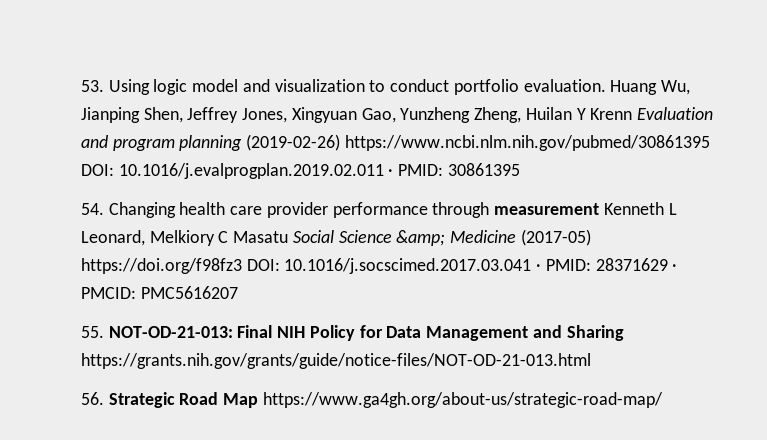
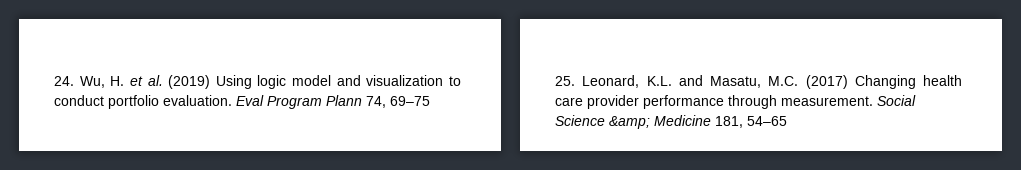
[81,80,104,92] 53. -> [54,75,211,89] 24. Wu, H. et al. (2019)
[610,80,690,95] [81,107,713,123] [81,134,710,151] [81,163,520,179] [81,203,104,215] Huang Wu, Jianping Shen, Jeffrey Jones, Xingyuan Gao, Yunzheng Zheng, Huilan Y Krenn Evaluation and program planning (2019-02-26) https://www.ncbi.nlm.nih.gov/pubmed/30861395 DOI: 10.1016/j.evalprogplan.2019.02.011 · PMID: 30861395 // 54. -> [236,95,430,109] [555,75,848,89] Eval Program Plann 74, 69–75 // 25. Leonard, K.L. and Masatu, M.C. (2017)
[494,202,677,215] [81,229,591,246] [81,258,678,274] [81,286,238,299] [81,325,624,341] [81,353,591,369] [81,392,663,408] measurement Kenneth L Leonard, Melkiory C Masatu Social Science &amp; Medicine (2017-05) https://doi.org/f98fz3 DOI: 10.1016/j.socscimed.2017.03.041 · PMID: 28371629 · PMCID: PMC5616207 // 55. NOT-OD-21-013: Final NIH Policy for Data Management and Sharing https://grants.nih.gov/grants/guide/notice-files/NOT-OD-21-013.html // 56. Strategic Road Map https://www.ga4gh.org/about-us/strategic-road-map/ -> [781,95,916,106] [555,115,787,129] measurement. Social Science &amp; Medicine 181, 54–65

